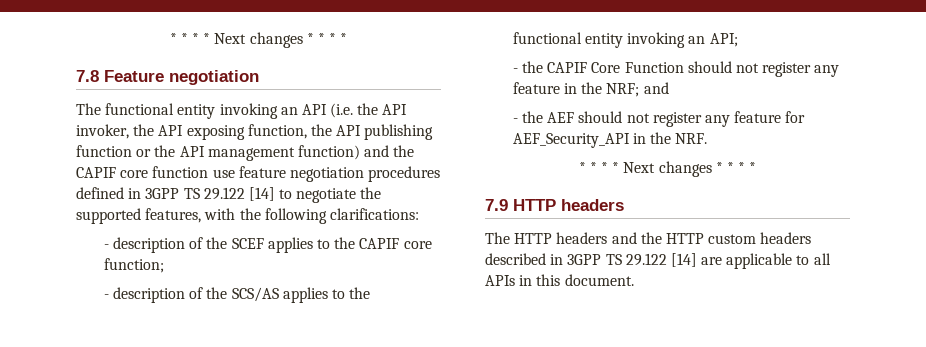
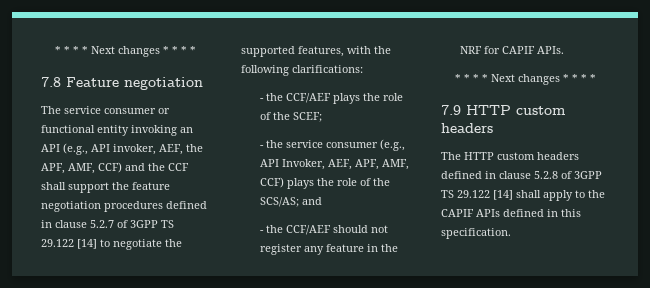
(101, 109) none -> [64,106,170,114] service consumer or
[330,103,408,118] [76,124,434,140] [76,145,415,161] [76,166,235,178] (i.e. the API invoker, the API exposing function, the API publishing function or the API management function) and the CAPIF core function use -> [63,143,203,155] [41,162,189,174] [41,182,129,193] (e.g., API invoker, AEF, the APF, AMF, CCF) and the CCF shall support the
(142, 193) none -> [55,220,128,228] clause 5.2.7 of
[113,237,432,253] [103,258,164,273] [103,287,371,303] [512,32,738,48] [512,61,684,73] description of the SCEF applies to the CAPIF core function; // - description of the SCS/AS applies to the functional entity invoking an API; // - the CAPIF Core Function -> [265,93,403,104] [259,112,322,122] [259,139,405,151] [259,159,409,170] [259,177,390,189] [259,197,322,207] [259,225,331,235] the CCF/AEF plays the role of the SCEF; // - the service consumer (e.g., API Invoker, AEF, APF, AMF, CCF) plays the role of the SCS/AS; and // - the CCF/AEF
[606,82,669,97] [512,111,806,127] [512,132,708,148] NRF; and // - the AEF should not register any feature for AEF_Security_API in the NRF. -> [459,46,564,54] NRF for CAPIF APIs.
(556, 205) none -> [516,106,566,115] custom
[556,232,812,244] [485,253,831,269] [485,275,515,286] headers and the HTTP custom headers described in 3GPP TS 29.122 [14] are applicable to all APIs -> [497,152,579,160] [441,171,602,179] [441,190,605,201] [441,209,544,217] custom headers defined in clause 5.2.8 of 3GPP TS 29.122 [14] shall apply to the CAPIF APIs defined
[564,274,634,286] document. -> [441,228,511,239] specification.

